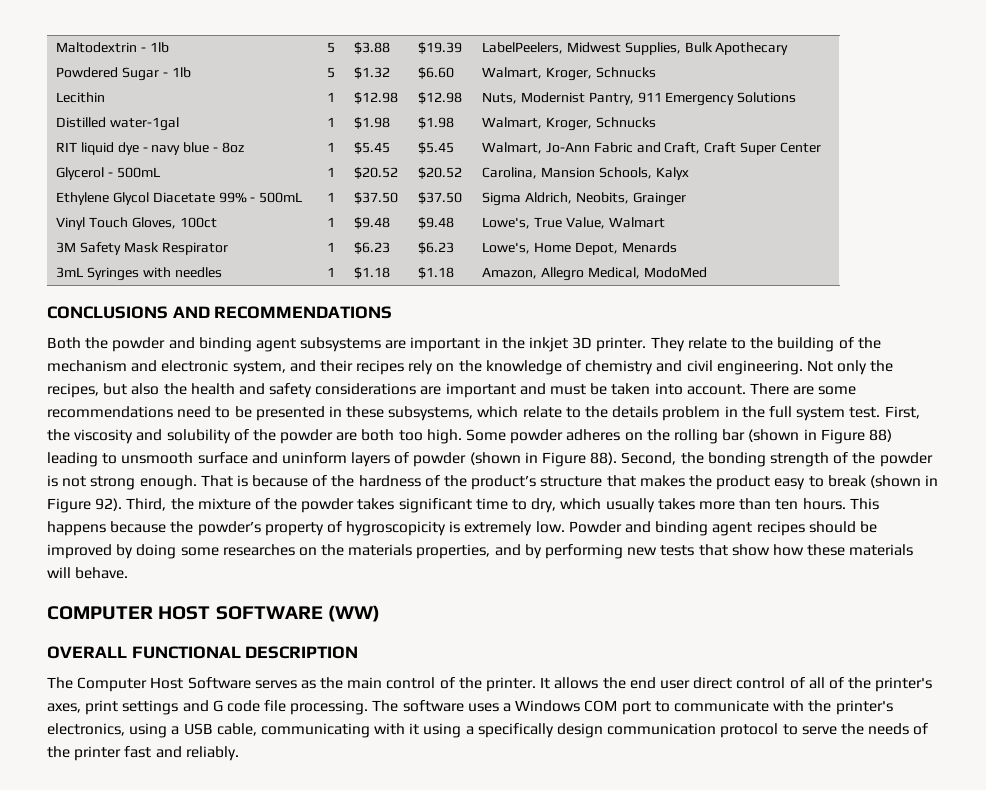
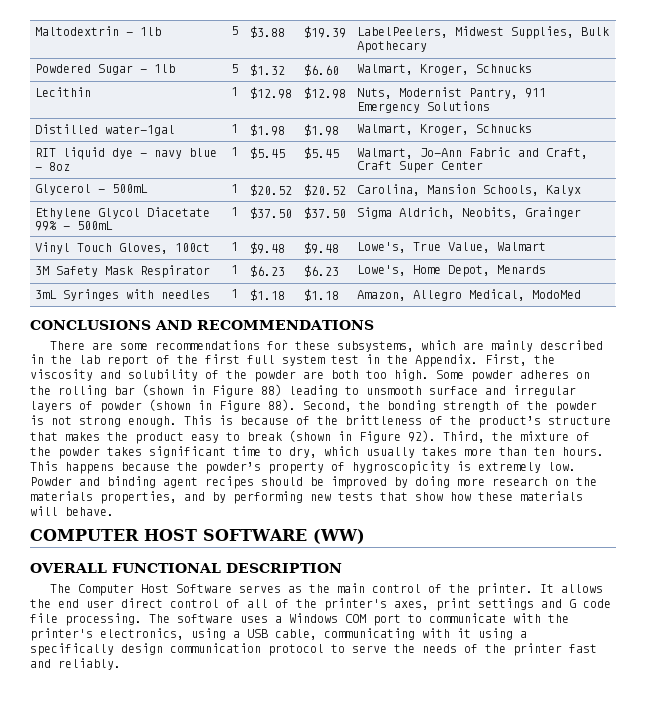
[47,337,881,352] [47,360,894,375] [47,383,857,398] [47,406,881,421] Both the powder and binding agent subsystems are important in the inkjet 3D printer. They relate to the building of the mechanism and electronic system, and their recipes rely on the knowledge of chemistry and civil engineering. Not only the recipes, but also the health and safety considerations are important and must be taken into account. There are some recommendations need to be presented in these subsystems, which relate to the details problem in the full system test. -> [49,340,603,352] [30,354,478,367] There are some recommendations for these subsystems, which are mainly described in the lab report of the first full system test in the Appendix.
[281,452,347,464] uninform -> [513,385,576,397] irregular
[200,475,233,487] That -> [184,415,212,425] This
[358,475,421,487] hardness -> [345,415,422,425] brittleness
[180,544,295,556] some researches -> [457,477,548,486] more research

